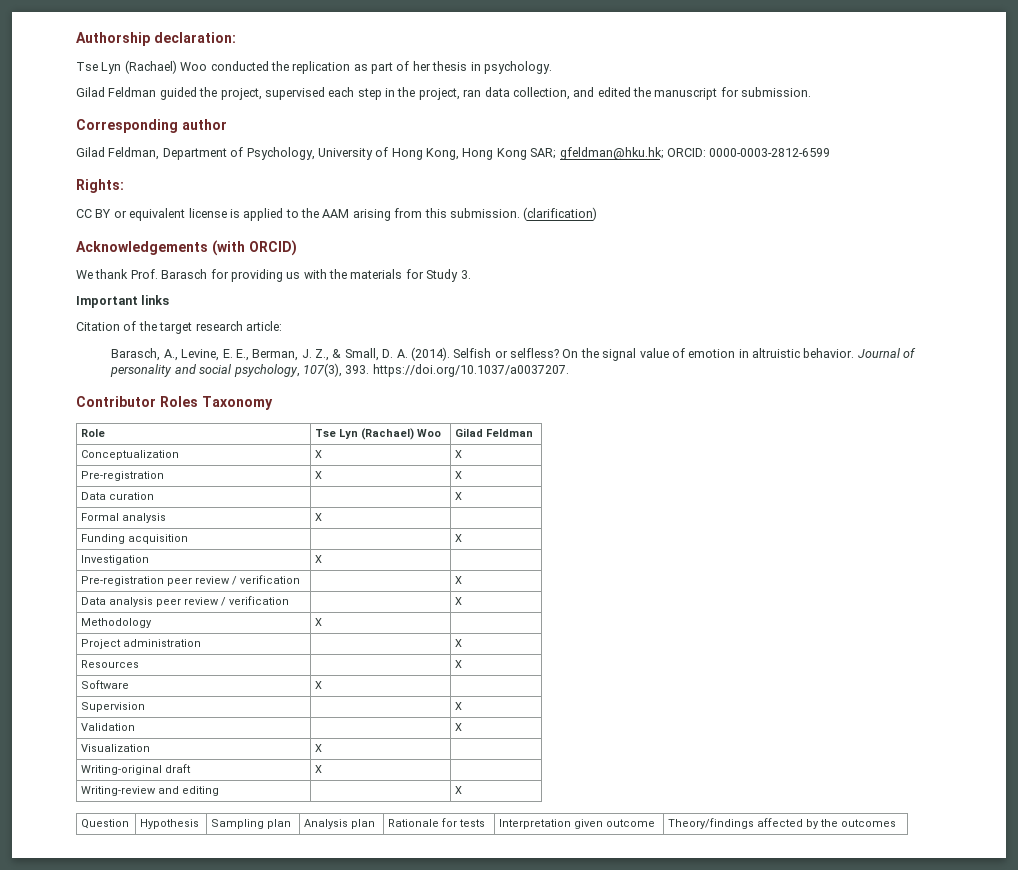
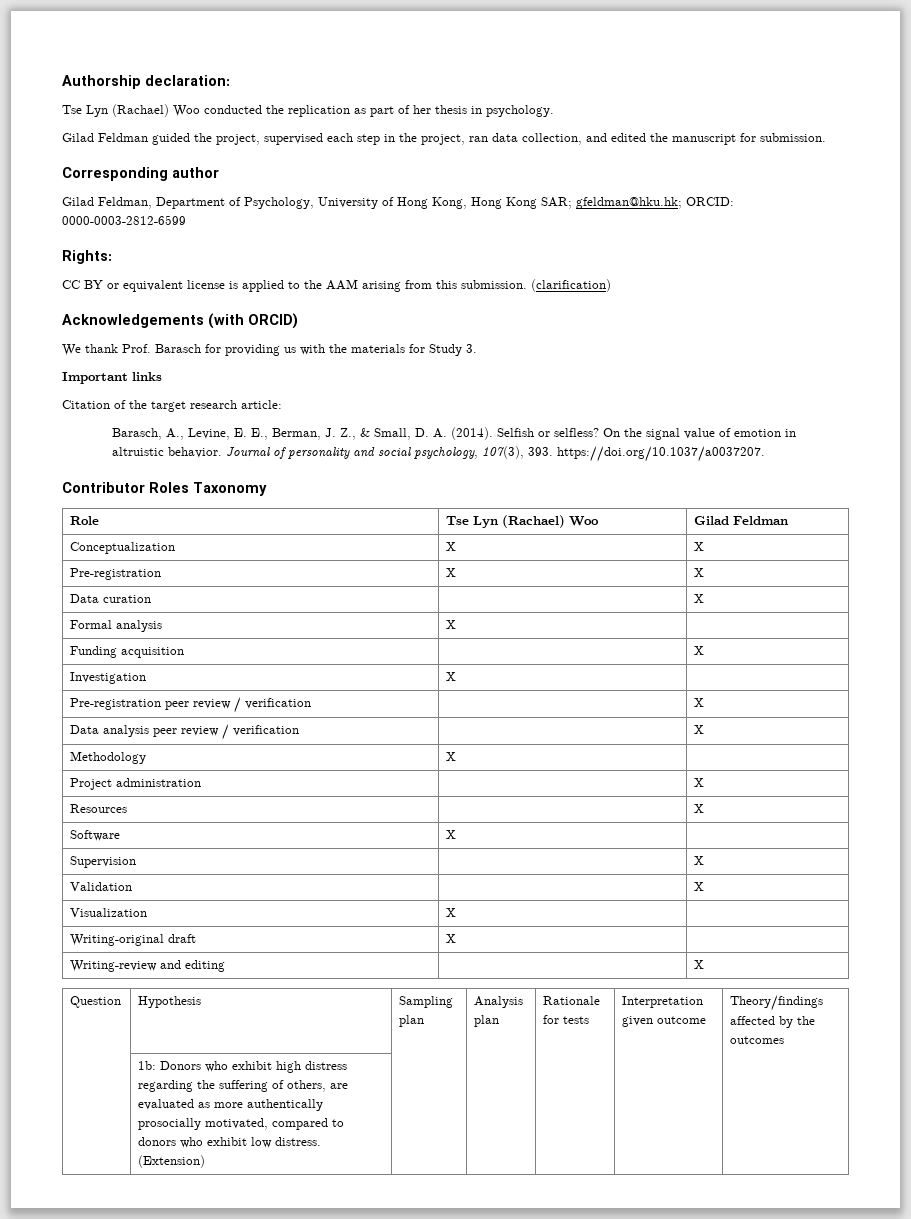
(897, 823) none -> [138,1061,348,1073] [138,1080,349,1092] [138,1099,324,1111] [138,1118,345,1130] [138,1137,322,1148] [138,1155,206,1168] // | 1b: Donors who exhibit high distress regarding the suffering of others, are evaluated as more authentically prosocially motivated, compared to donors who exhibit low distress. (Extension) | | | | |

